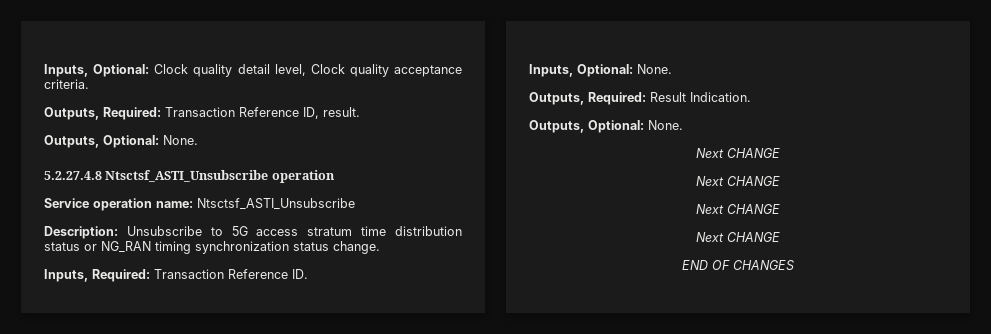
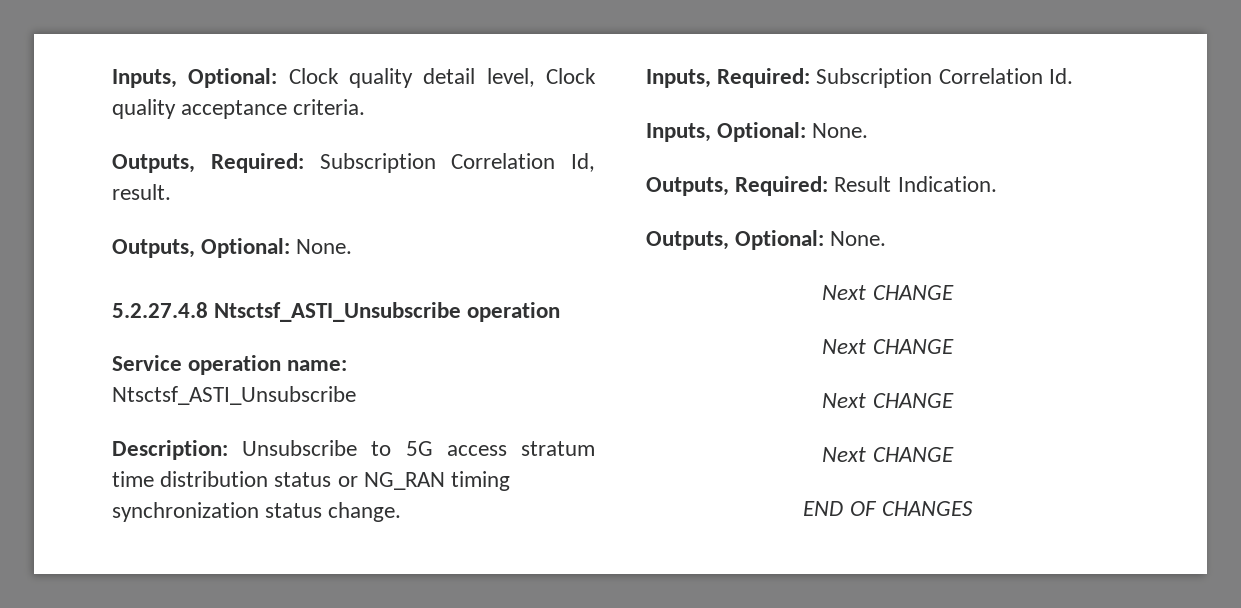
[165,107,319,119] Transaction Reference ID, -> [319,153,595,173] Subscription Correlation Id,
[154,269,308,279] Transaction Reference ID. -> [816,68,1073,88] Subscription Correlation Id.

